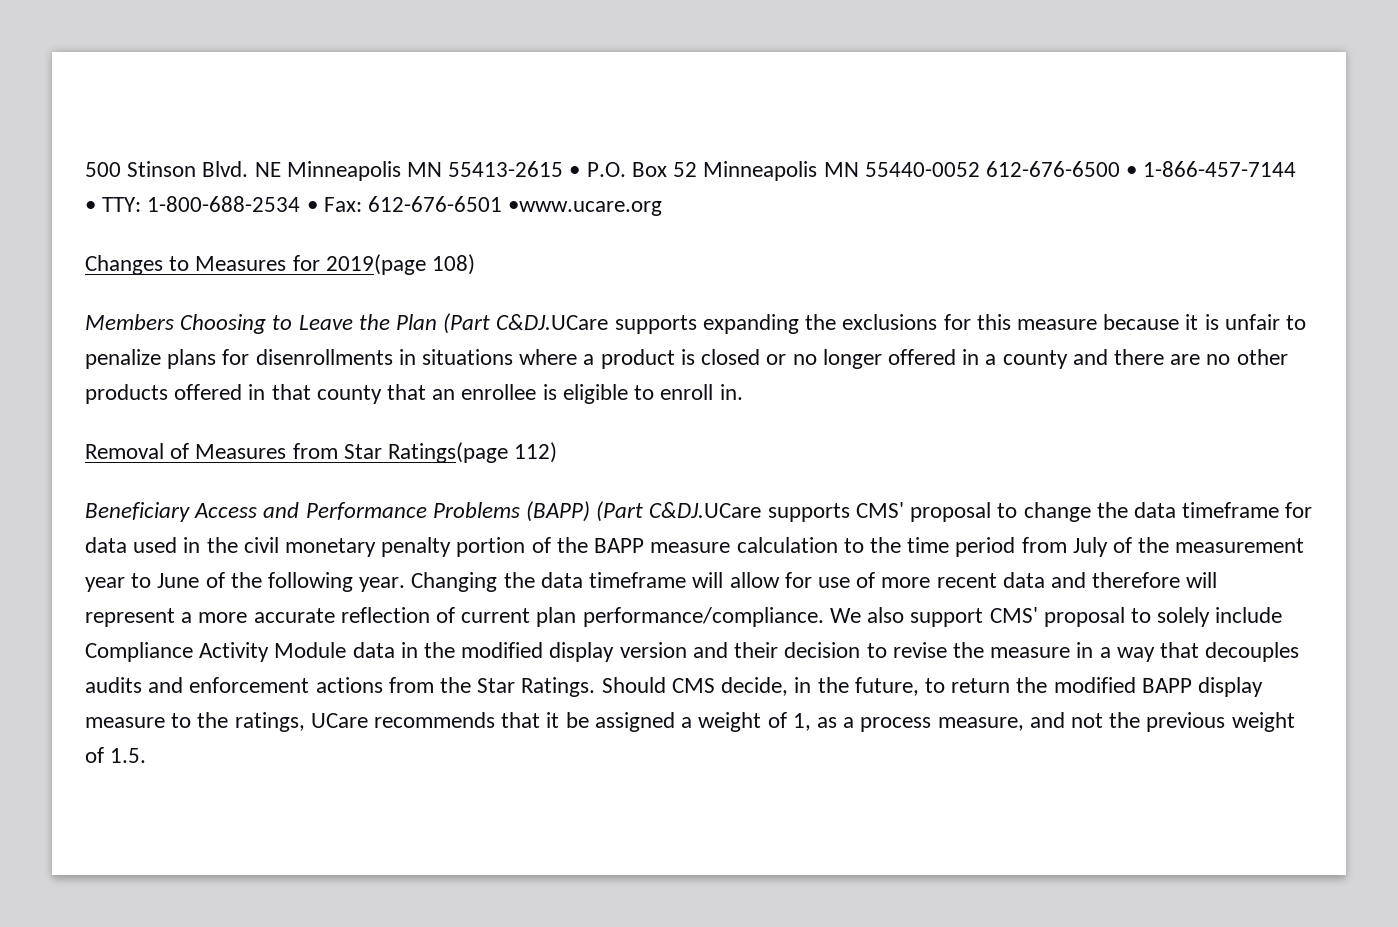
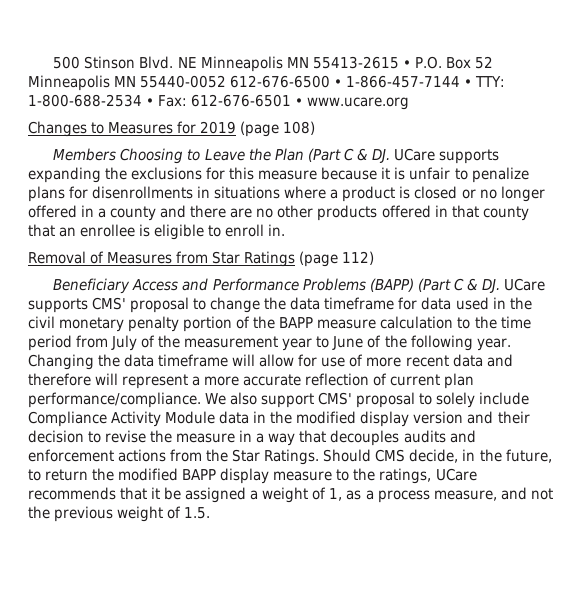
[508,201,663,216] •www.ucare.org -> [295,97,410,110] • www.ucare.org
[325,254,426,275] 2019(page -> [200,121,280,137] 2019 (page
[496,314,609,330] C&DJ.UCare -> [343,148,435,163] C & DJ. UCare
[388,442,509,463] Ratings(page -> [244,251,339,267] Ratings (page
[649,502,762,518] C&DJ.UCare -> [453,278,545,293] C & DJ. UCare

